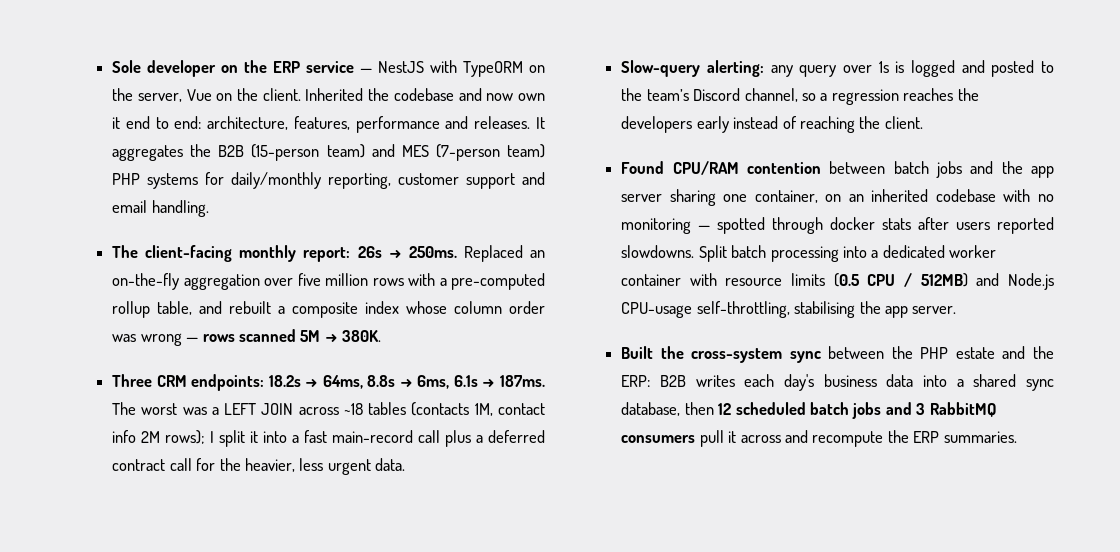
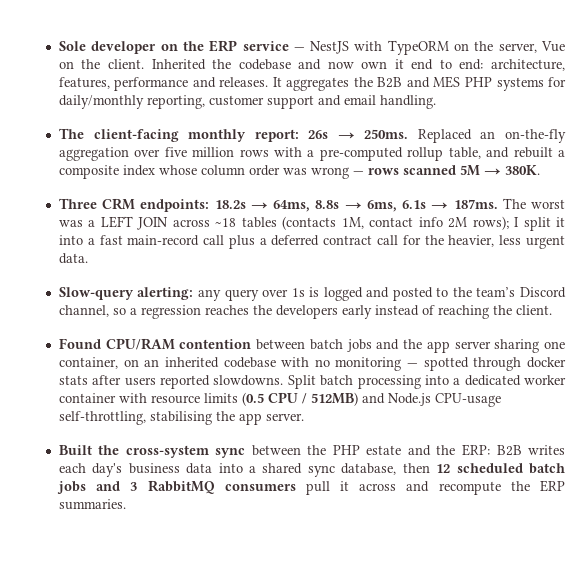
[251,144,545,161] (15-person team) and MES (7-person team) -> [406,76,461,88] and MES

